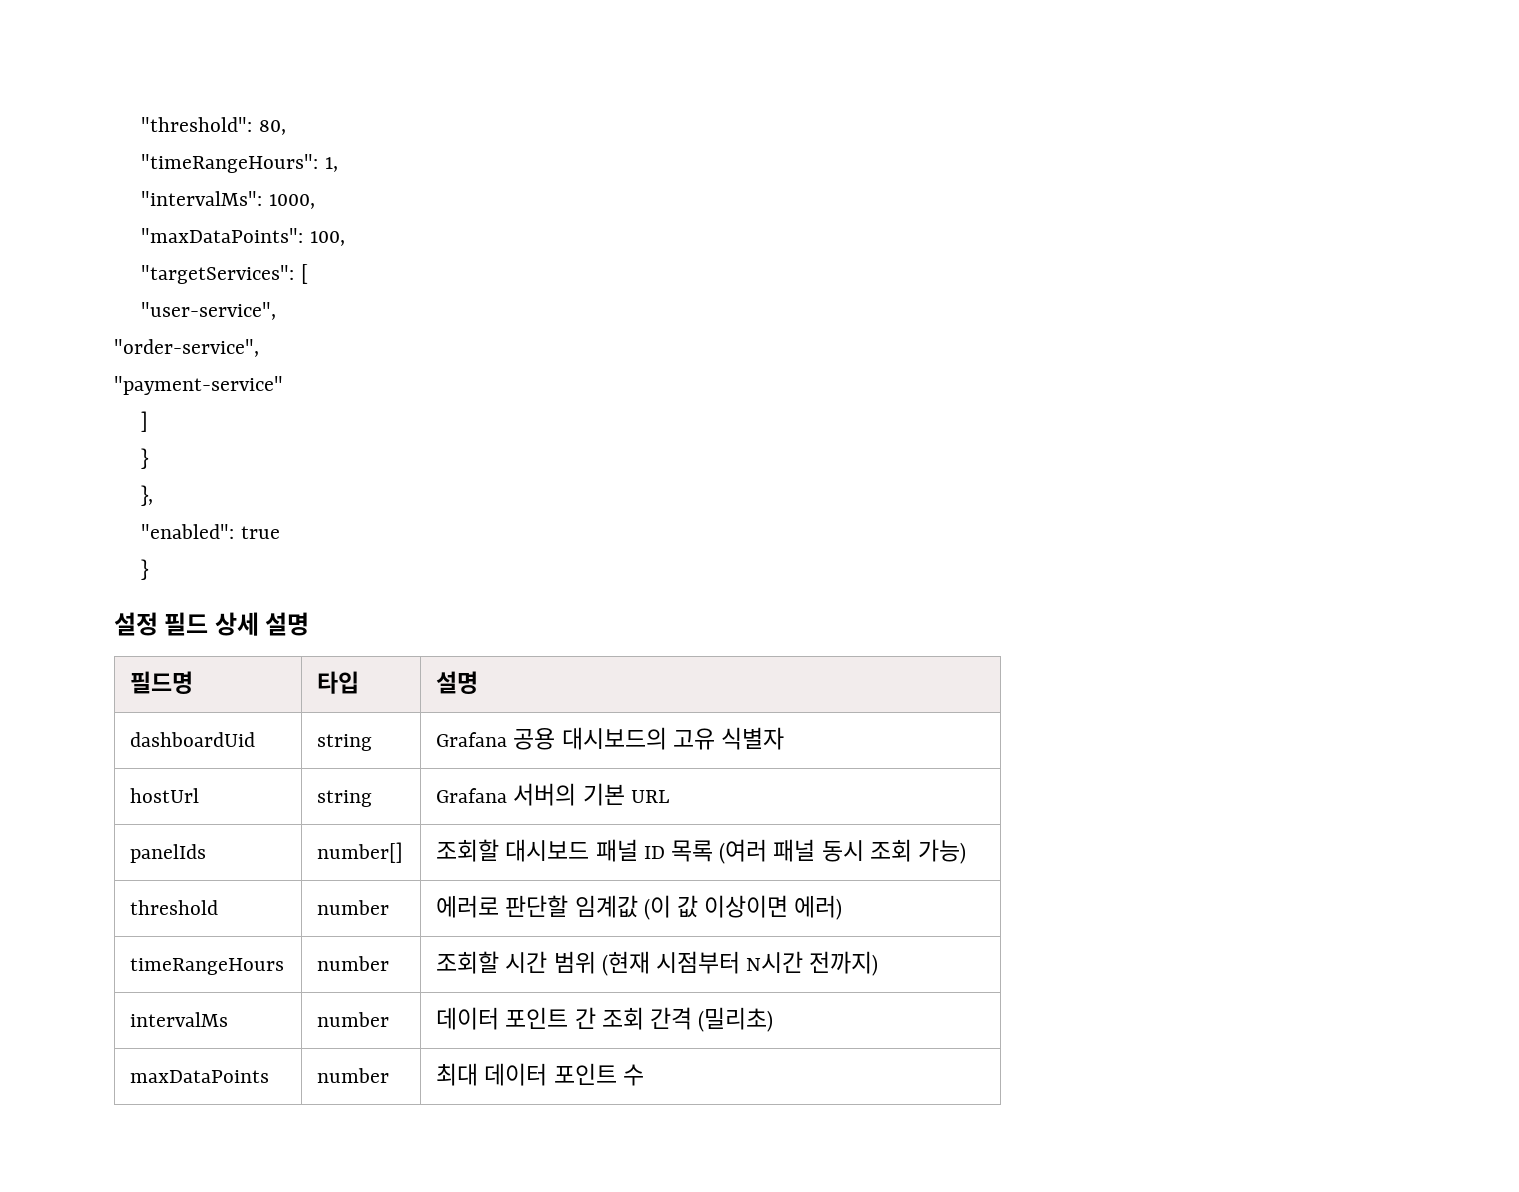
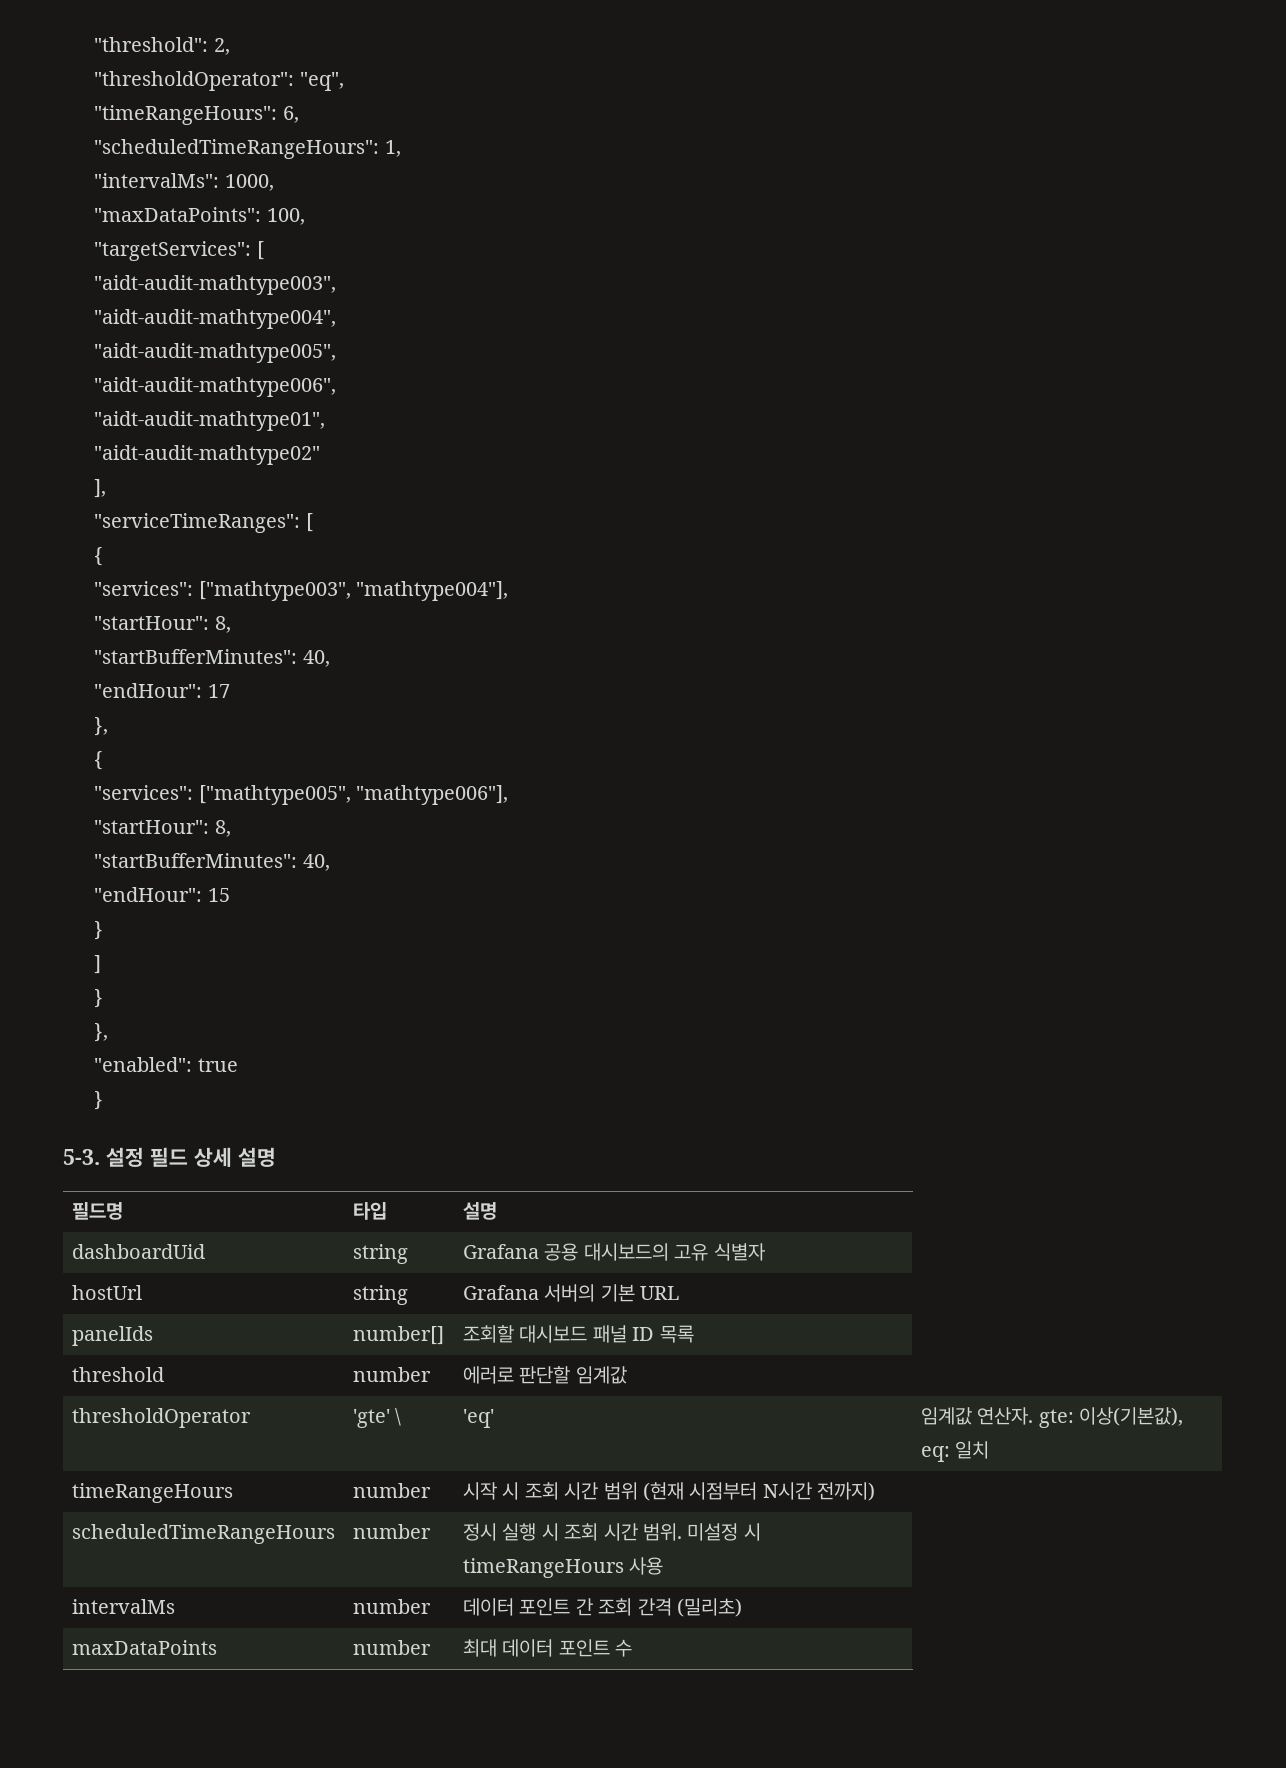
[258,120,286,135] 80, -> [213,38,230,55] [94,71,344,91] 2, // "thresholdOperator": "eq",
(319, 163) none -> [282,106,299,123] [94,139,380,159] 6, // "scheduledTimeRangeHours":
[141,302,277,320] [114,339,259,357] [114,376,283,395] "user-service", // "order-service", // "payment-service" -> [94,275,337,295] [94,309,337,329] [94,343,337,363] [94,377,337,397] [94,411,326,431] [94,445,321,465] [94,479,107,498] [94,513,313,533] [94,547,104,566] [94,581,508,601] [94,616,231,633] [94,649,330,667] [94,683,230,698] [94,717,109,736] [94,751,104,770] [94,785,508,805] [94,820,231,837] [94,853,330,871] [94,887,230,902] [94,921,104,940] "aidt-audit-mathtype003", // "aidt-audit-mathtype004", // "aidt-audit-mathtype005", // "aidt-audit-mathtype006", // "aidt-audit-mathtype01", // "aidt-audit-mathtype02" // ], // "serviceTimeRanges": [ // { // "services": ["mathtype003", "mathtype004"], // "startHour": 8, // "startBufferMinutes": 40, // "endHour": 17 // }, // { // "services": ["mathtype005", "mathtype006"], // "startHour": 8, // "startBufferMinutes": 40, // "endHour": 15 // }
(150, 569) none -> [63,1149,100,1165] 5-3.
[719,839,967,864] (여러 패널 동시 조회 가능) -> (694, 1334) none
[643,895,843,920] (이 값 이상이면 에러) -> [71,1408,251,1428] [352,1408,402,1428] [462,1409,494,1428] [920,1407,1184,1428] [920,1441,990,1462] // thresholdOperator | 'gte' \ | 'eq' | 임계값 연산자. gte: 이상(기본값), eq: 일치
[436,951,500,974] 조회할 -> [462,1482,559,1500] 시작 시 조회
(879, 963) none -> [71,1524,335,1544] [352,1524,431,1539] [462,1523,761,1541] [462,1557,664,1578] // scheduledTimeRangeHours | number | 정시 실행 시 조회 시간 범위. 미설정 시 timeRangeHours 사용

